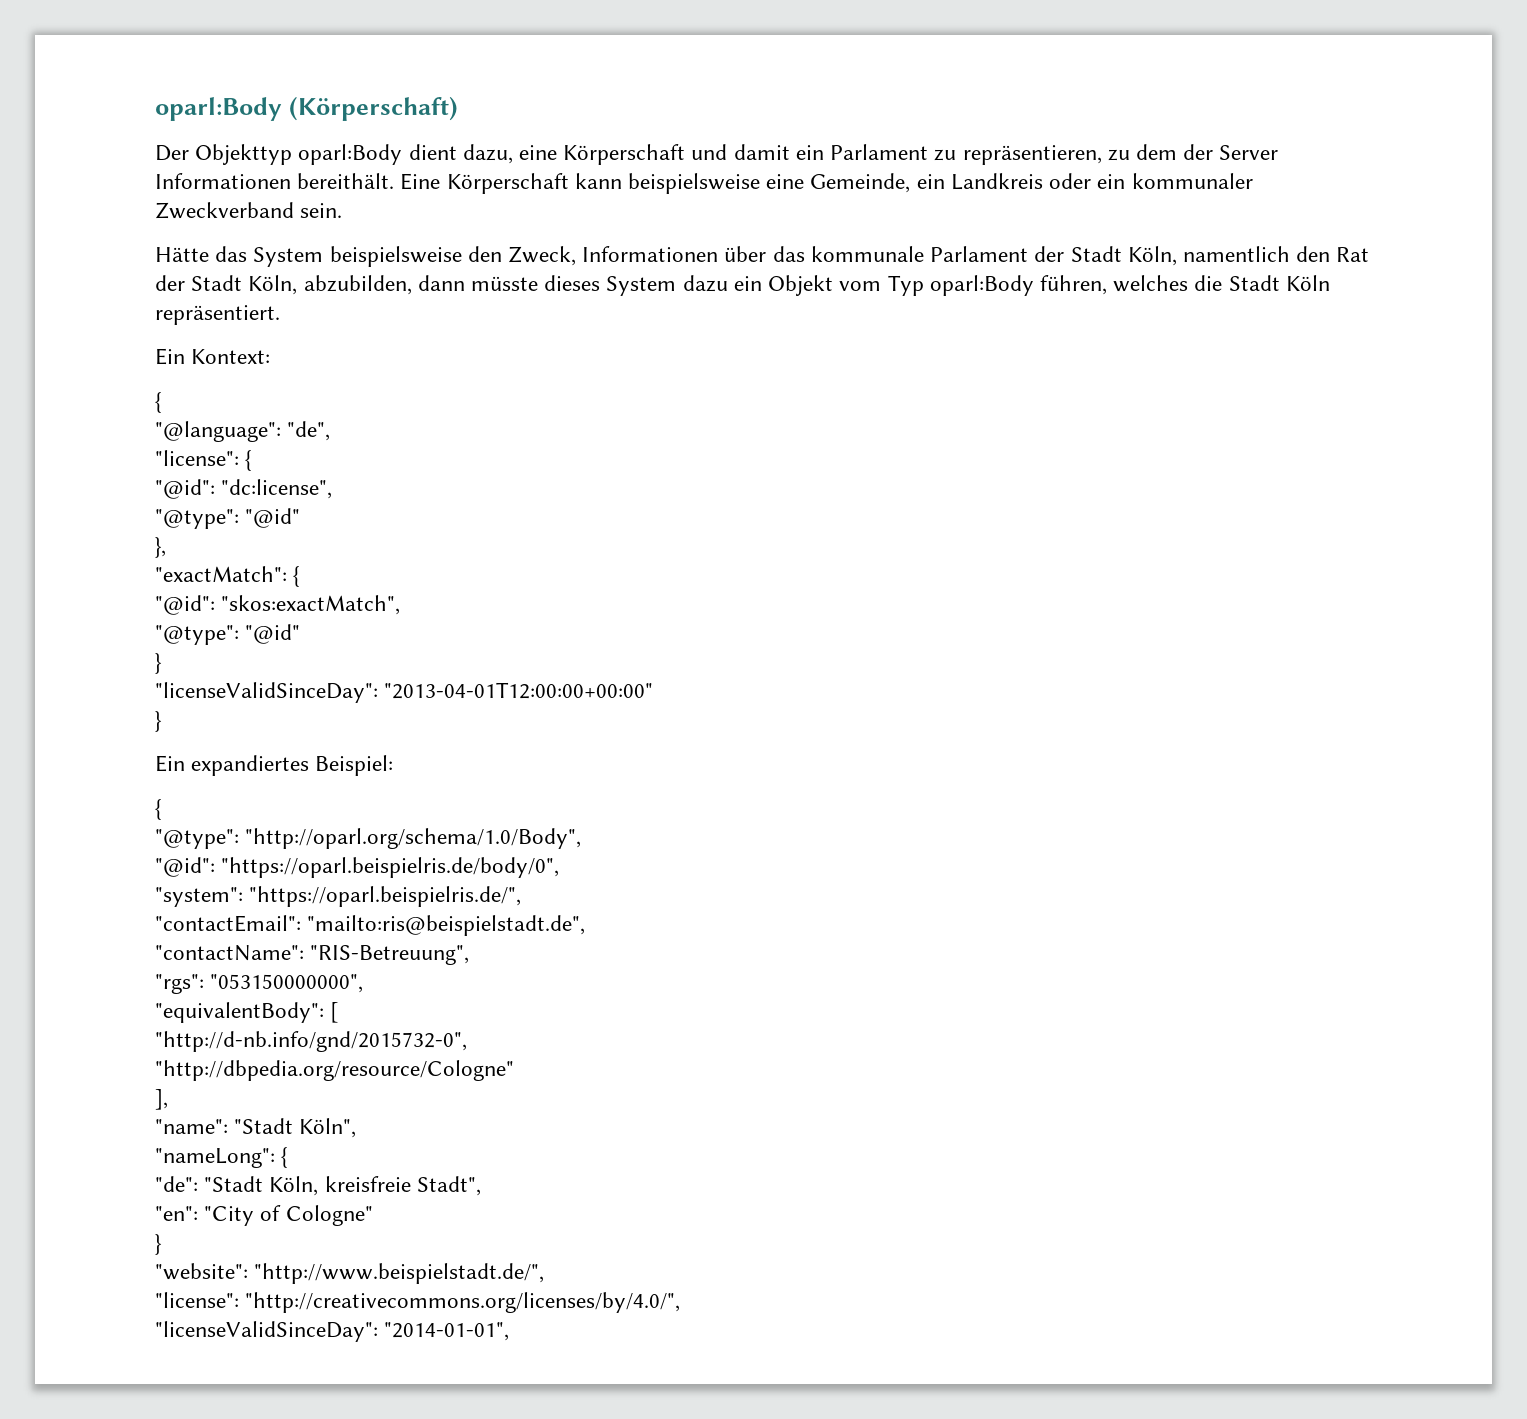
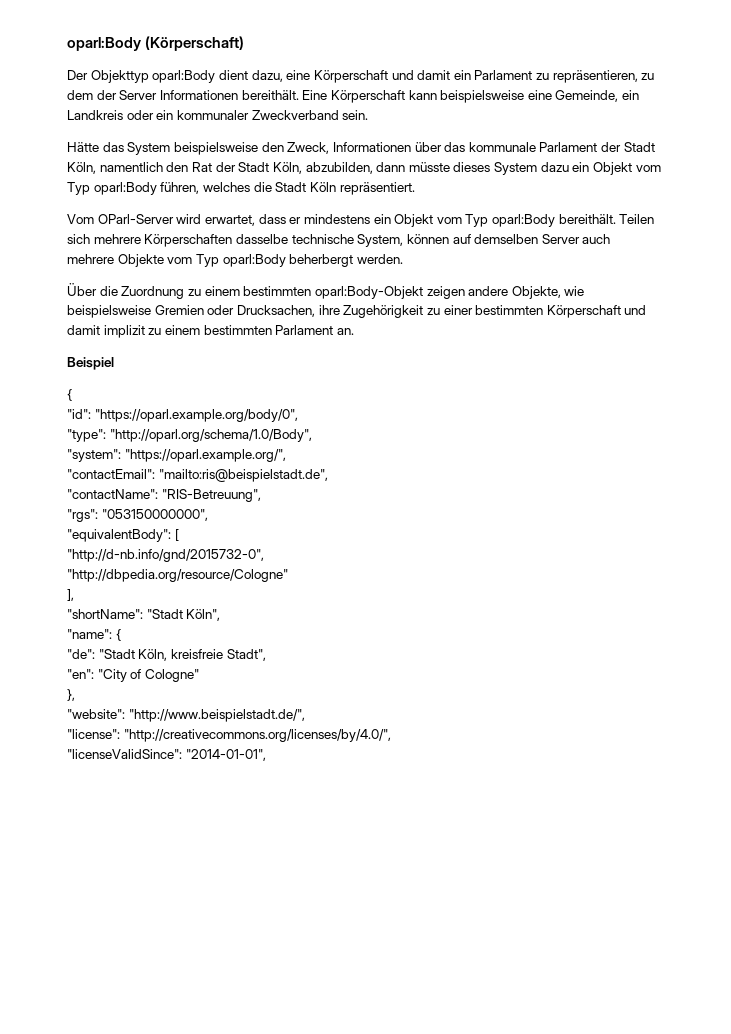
[155,348,271,365] [155,392,162,413] [155,421,331,442] [155,450,253,471] [155,479,333,499] [155,508,301,529] [155,537,166,558] [155,566,301,587] [155,595,401,615] [155,624,301,645] [155,653,162,674] [155,682,654,703] [155,711,162,732] [155,755,394,776] [155,799,162,820] [155,829,239,849] Ein Kontext: // { // "@language": "de", // "license": { // "@id": "dc:license", // "@type": "@id" // }, // "exactMatch": { // "@id": "skos:exactMatch", // "@type": "@id" // } // "licenseValidSinceDay": "2013-04-01T12:00:00+00:00" // } // Ein expandiertes Beispiel: // { // "@type": -> [67,214,655,227] [67,234,611,247] [67,254,403,267] [67,283,585,299] [67,305,647,318] [67,325,354,338] [67,357,114,370] [67,389,72,401] [67,409,298,422] [67,429,106,442] Vom OParl-Server wird erwartet, dass er mindestens ein Objekt vom Typ oparl:Body bereithält. Teilen sich mehrere Körperschaften dasselbe technische System, können auf demselben Server auch mehrere Objekte vom Typ oparl:Body beherbergt werden. // Über die Zuordnung zu einem bestimmten oparl:Body-Objekt zeigen andere Objekte, wie beispielsweise Gremien oder Drucksachen, ihre Zugehörigkeit zu einer bestimmten Körperschaft und damit implizit zu einem bestimmten Parlament an. // Beispiel // { // "id": "https://oparl.example.org/body/0", // "type":
[155,857,560,878] // "@id": "https://oparl.beispielris.de/body/0", -> (312, 435) none
[249,886,522,907] "https://oparl.beispielris.de/", -> [124,449,286,462] "https://oparl.example.org/",
[155,1119,228,1134] "name": -> [67,609,143,619] "shortName":
[155,1148,275,1168] "nameLong": -> [67,629,112,639] "name":
[155,1234,162,1255] } -> [67,689,75,701] },
[155,1321,378,1342] "licenseValidSinceDay": -> [67,749,182,759] "licenseValidSince":

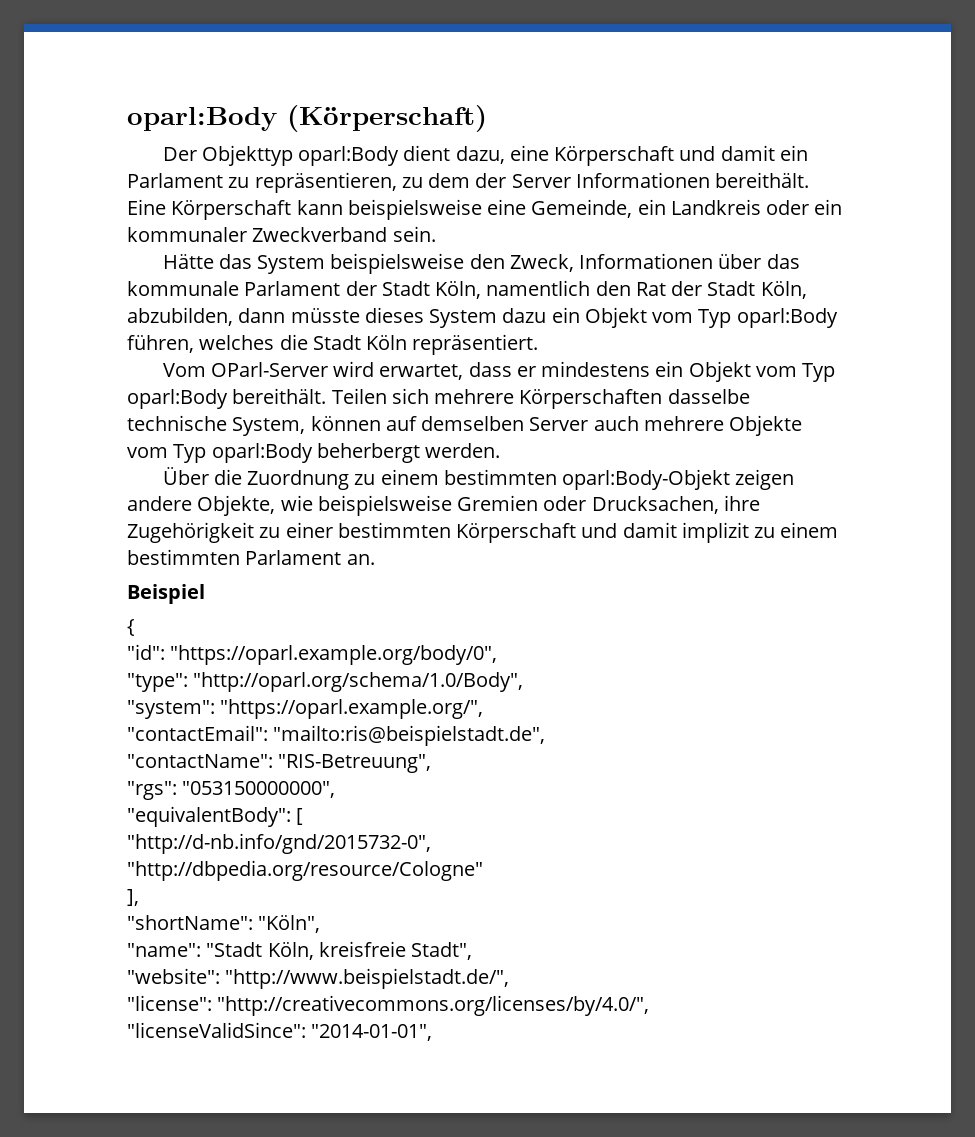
[146,609,221,621] "Stadt Köln", -> [258,915,321,933] "Köln",
[115,629,121,641] [67,649,95,659] { // "de": -> (201, 950) none
[67,669,199,682] [67,689,75,701] // "en": "City of Cologne" // }, -> (473, 951) none

